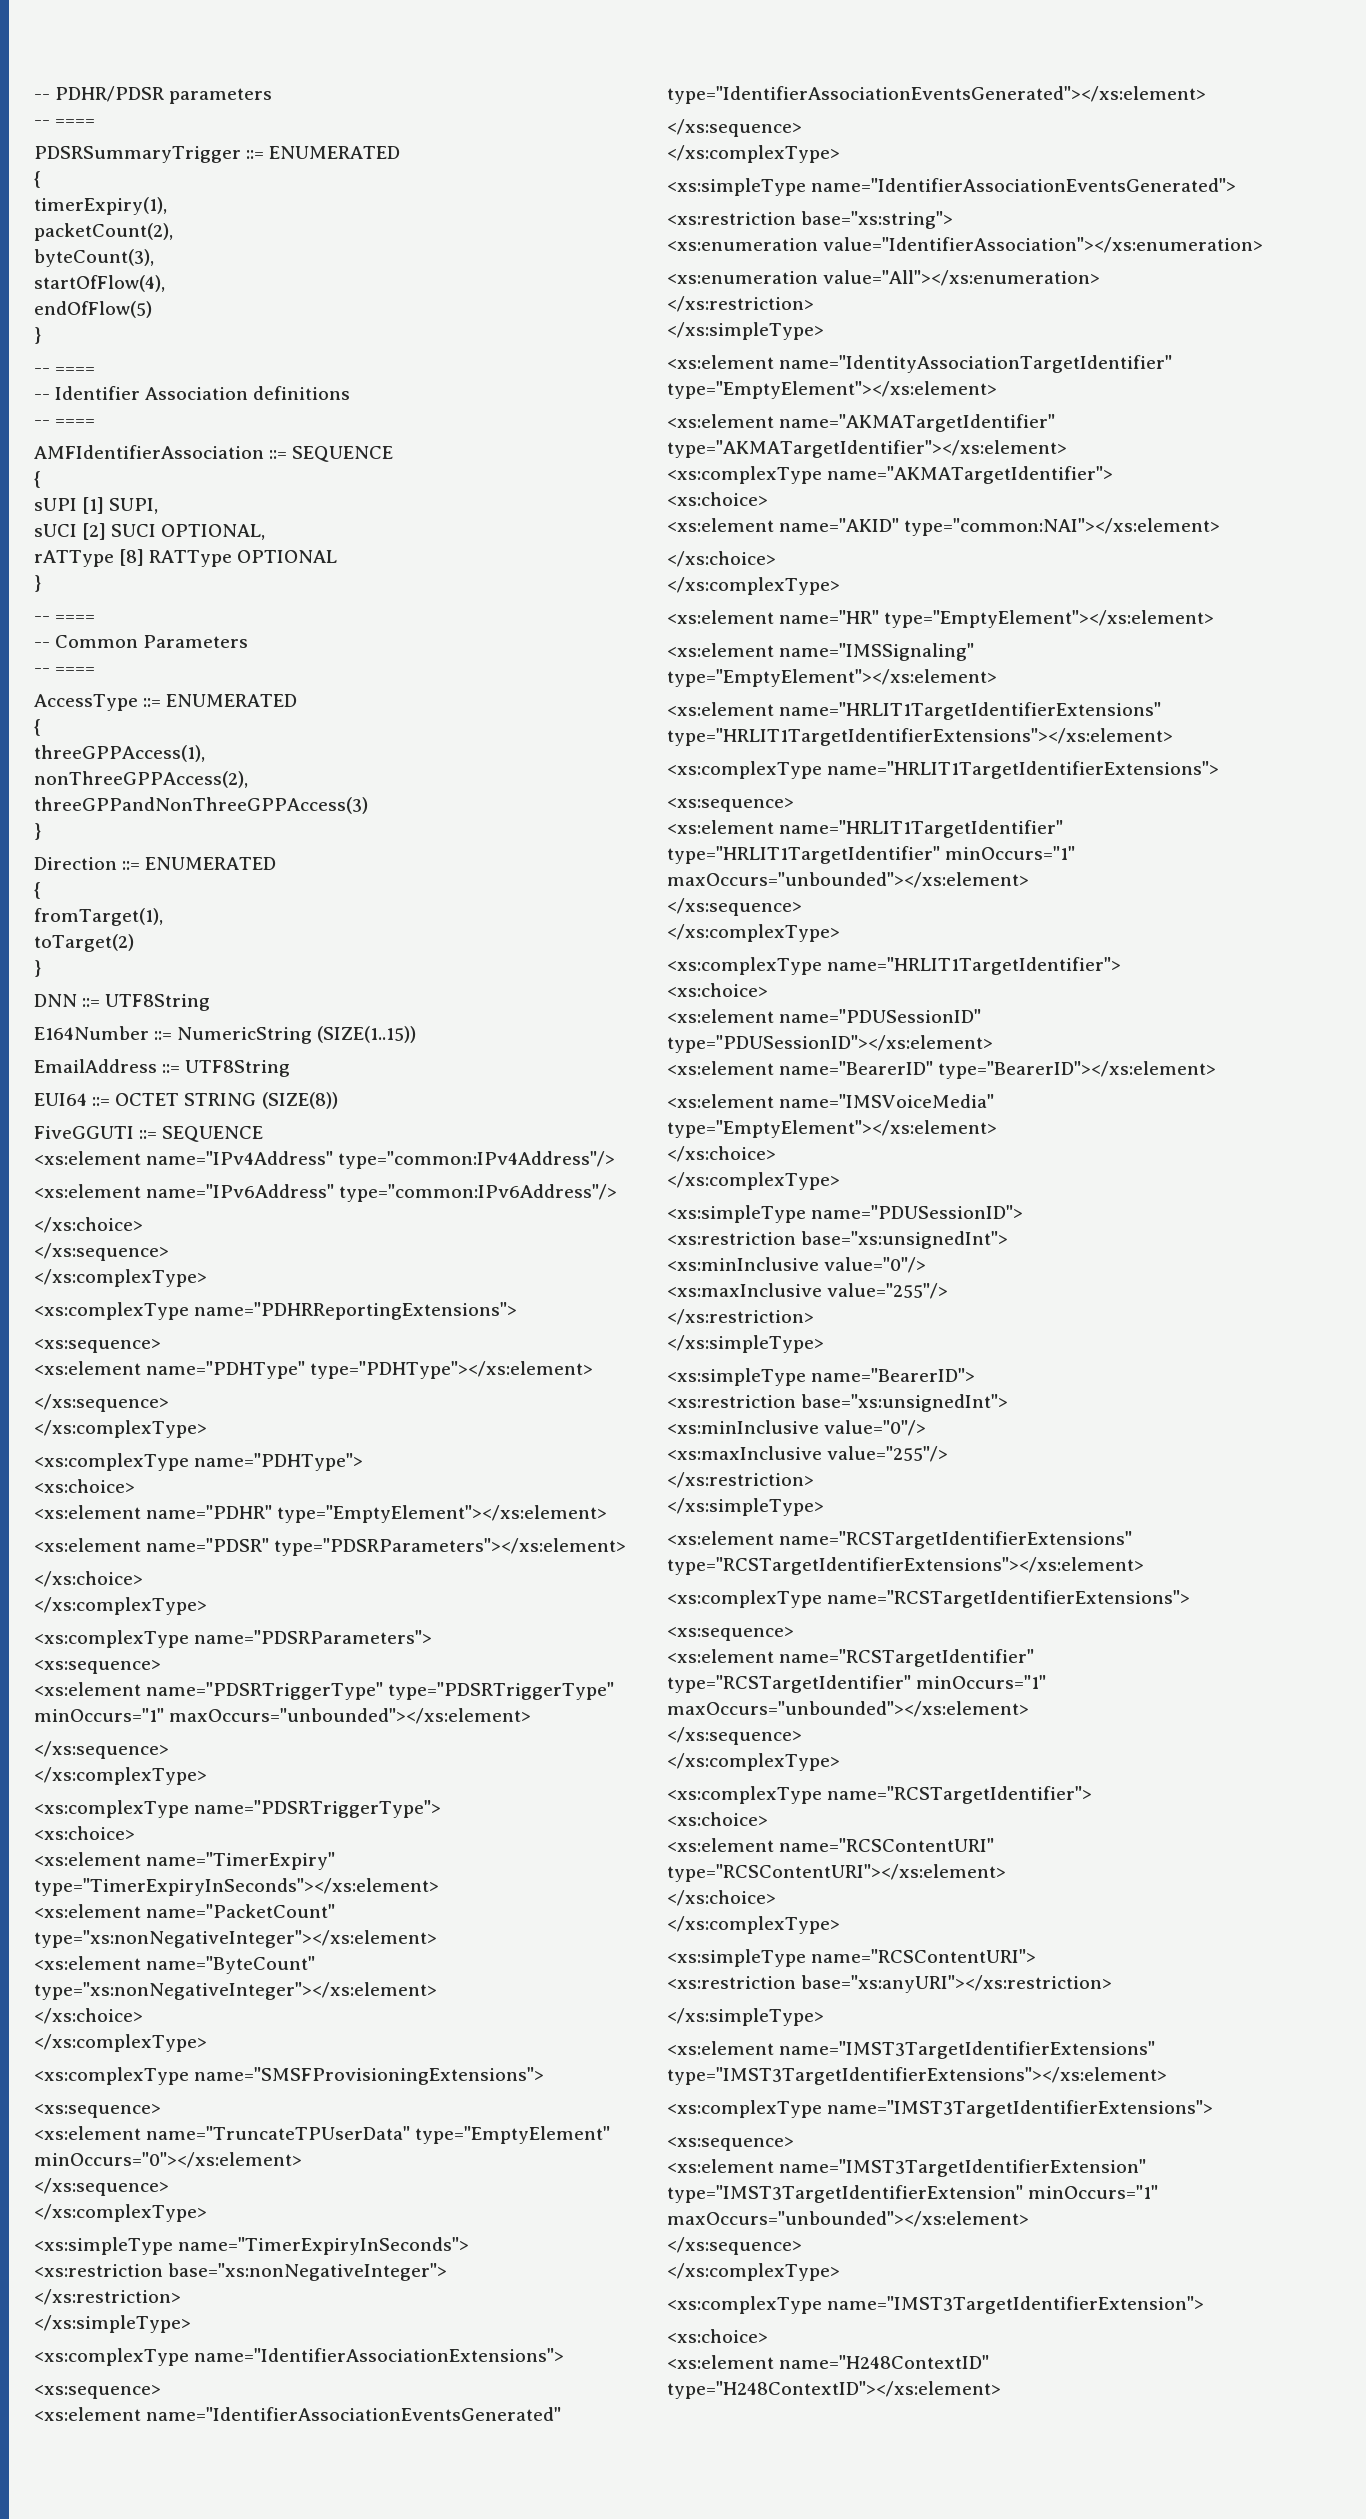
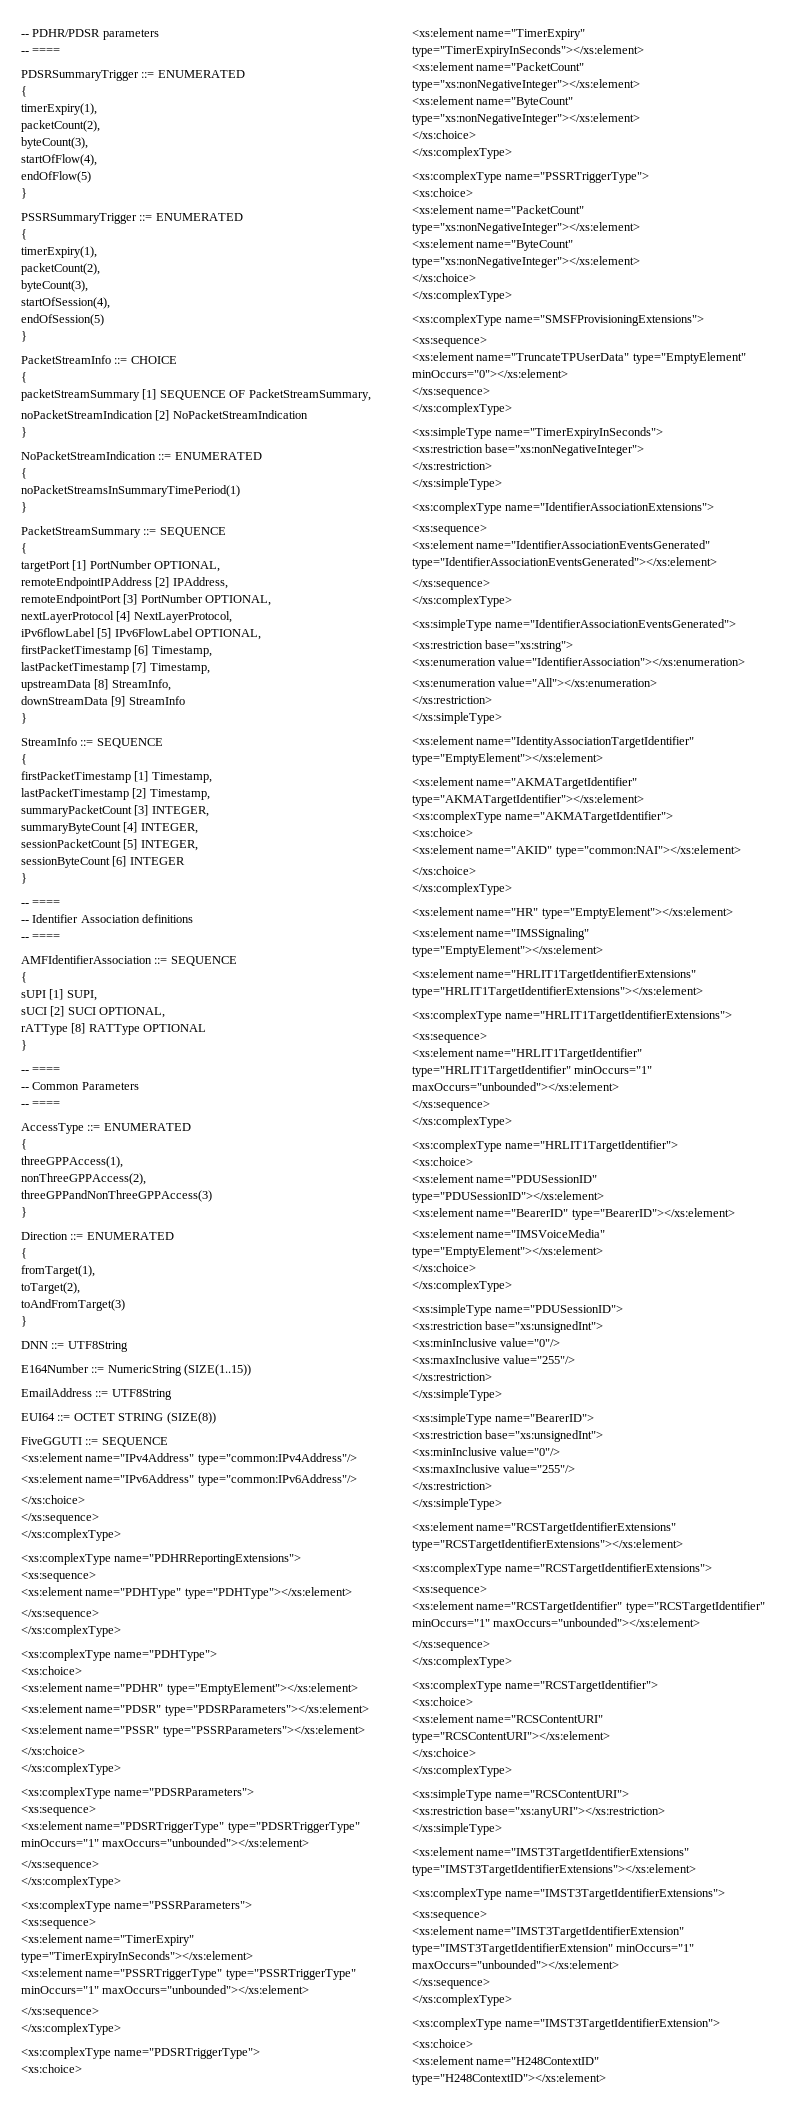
(41, 335) none -> [21,213,243,224] [21,229,27,240] [21,246,97,258] [21,263,100,275] [21,280,88,292] [21,297,110,309] [21,314,104,326] [21,331,27,342] [21,355,177,364] [21,372,27,383] [21,389,371,401] [21,410,308,421] [21,427,27,438] [21,451,262,460] [21,468,27,479] [21,485,240,497] [21,502,27,513] [21,526,226,538] [21,543,27,554] [21,560,221,572] [21,577,228,589] [21,594,272,606] [21,611,232,623] [21,628,262,640] [21,645,212,657] [21,662,210,674] [21,679,171,691] [21,696,185,707] [21,713,27,724] [21,737,163,748] [21,754,27,765] [21,771,212,783] [21,788,210,800] [21,805,209,817] [21,822,198,834] [21,839,198,851] [21,856,185,868] [21,873,27,884] // PSSRSummaryTrigger ::= ENUMERATED // { // timerExpiry(1), // packetCount(2), // byteCount(3), // startOfSession(4), // endOfSession(5) // } // PacketStreamInfo ::= CHOICE // { // packetStreamSummary [1] SEQUENCE OF PacketStreamSummary, // noPacketStreamIndication [2] NoPacketStreamIndication // } // NoPacketStreamIndication ::= ENUMERATED // { // noPacketStreamsInSummaryTimePeriod(1) // } // PacketStreamSummary ::= SEQUENCE // { // targetPort [1] PortNumber OPTIONAL, // remoteEndpointIPAddress [2] IPAddress, // remoteEndpointPort [3] PortNumber OPTIONAL, // nextLayerProtocol [4] NextLayerProtocol, // iPv6flowLabel [5] IPv6FlowLabel OPTIONAL, // firstPacketTimestamp [6] Timestamp, // lastPacketTimestamp [7] Timestamp, // upstreamData [8] StreamInfo, // downStreamData [9] StreamInfo // } // StreamInfo ::= SEQUENCE // { // firstPacketTimestamp [1] Timestamp, // lastPacketTimestamp [2] Timestamp, // summaryPacketCount [3] INTEGER, // summaryByteCount [4] INTEGER, // sessionPacketCount [5] INTEGER, // sessionByteCount [6] INTEGER // }
[34,934,134,952] toTarget(2) -> [21,1282,80,1294] [21,1299,125,1311] toTarget(2), // toAndFromTarget(3)
(627, 1547) none -> [21,1725,365,1737] // <xs:element name="PSSR" type="PSSRParameters"></xs:element>
(207, 1776) none -> [21,1900,253,1912] [21,1918,96,1929] [21,1934,195,1946] [21,1951,253,1963] [21,1968,356,1980] [21,1985,310,1994] [21,2007,99,2018] [21,2023,121,2035] // <xs:complexType name="PSSRParameters"> // <xs:sequence> // <xs:element name="TimerExpiry" type="TimerExpiryInSeconds"></xs:element> // <xs:element name="PSSRTriggerType" type="PSSRTriggerType" minOccurs="1" maxOccurs="unbounded"></xs:element> // </xs:sequence> // </xs:complexType>
(207, 2043) none -> [412,171,650,183] [412,188,473,197] [412,205,585,214] [412,222,640,234] [412,239,574,251] [412,256,640,268] [412,273,476,282] [412,290,512,302] // <xs:complexType name="PSSRTriggerType"> // <xs:choice> // <xs:element name="PacketCount" type="xs:nonNegativeInteger"></xs:element> // <xs:element name="ByteCount" type="xs:nonNegativeInteger"></xs:element> // </xs:choice> // </xs:complexType>

